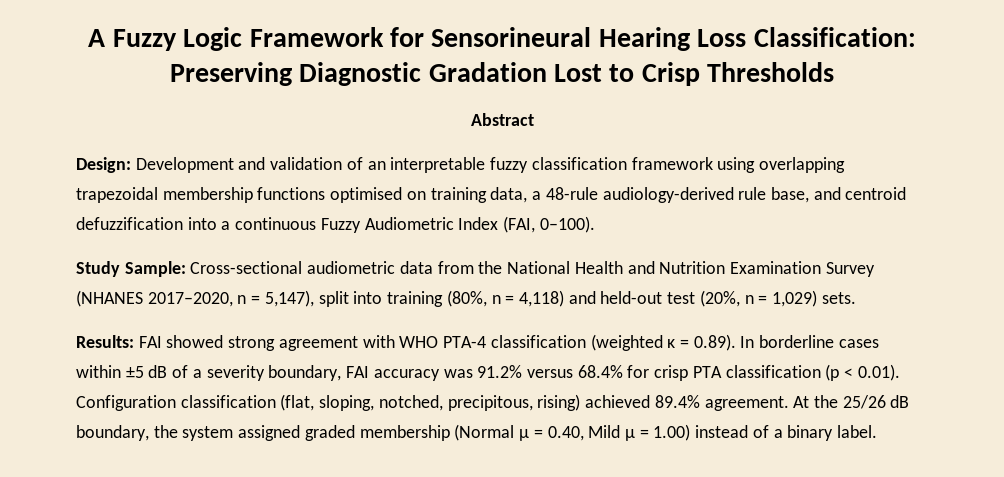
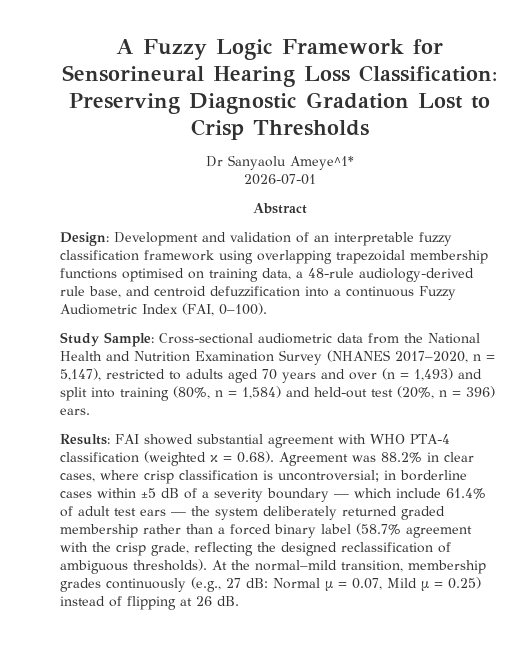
(835, 72) none -> [205,155,354,170] [243,174,316,185] // Dr Sanyaolu Ameye^1* // 2026-07-01
(314, 298) none -> [106,368,482,383] restricted to adults aged 70 years and over (n = 1,493) and
[518,290,564,307] 4,118) -> [242,386,281,399] 1,584)
[772,290,856,307] 1,029) sets. -> [466,386,495,398] [60,408,90,415] 396) ears.
[228,336,276,351] strong -> [197,434,263,444] substantial
[693,334,755,351] 0.89). In -> [237,451,474,466] [60,470,396,484] 0.68). Agreement was 88.2% in clear cases, where crisp classification is uncontroversial; in
[268,364,900,381] [76,394,910,411] [76,424,584,441] boundary, FAI accuracy was 91.2% versus 68.4% for crisp PTA classification (p < 0.01). Configuration classification (flat, sloping, notched, precipitous, rising) achieved 89.4% agreement. At the 25/26 dB boundary, the system assigned graded membership (Normal μ = 0.40, -> [267,488,486,502] [60,506,445,520] [60,523,472,538] [60,542,451,556] [60,559,486,574] [60,577,382,592] boundary — which include 61.4% of adult test ears — the system deliberately returned graded membership rather than a forced binary label (58.7% agreement with the crisp grade, reflecting the designed reclassification of ambiguous thresholds). At the normal–mild transition, membership grades continuously (e.g., 27 dB: Normal μ = 0.07,
[653,424,691,441] 1.00) -> [448,577,481,589] 0.25)
[773,425,878,441] a binary label. -> [127,596,239,610] flipping at 26 dB.

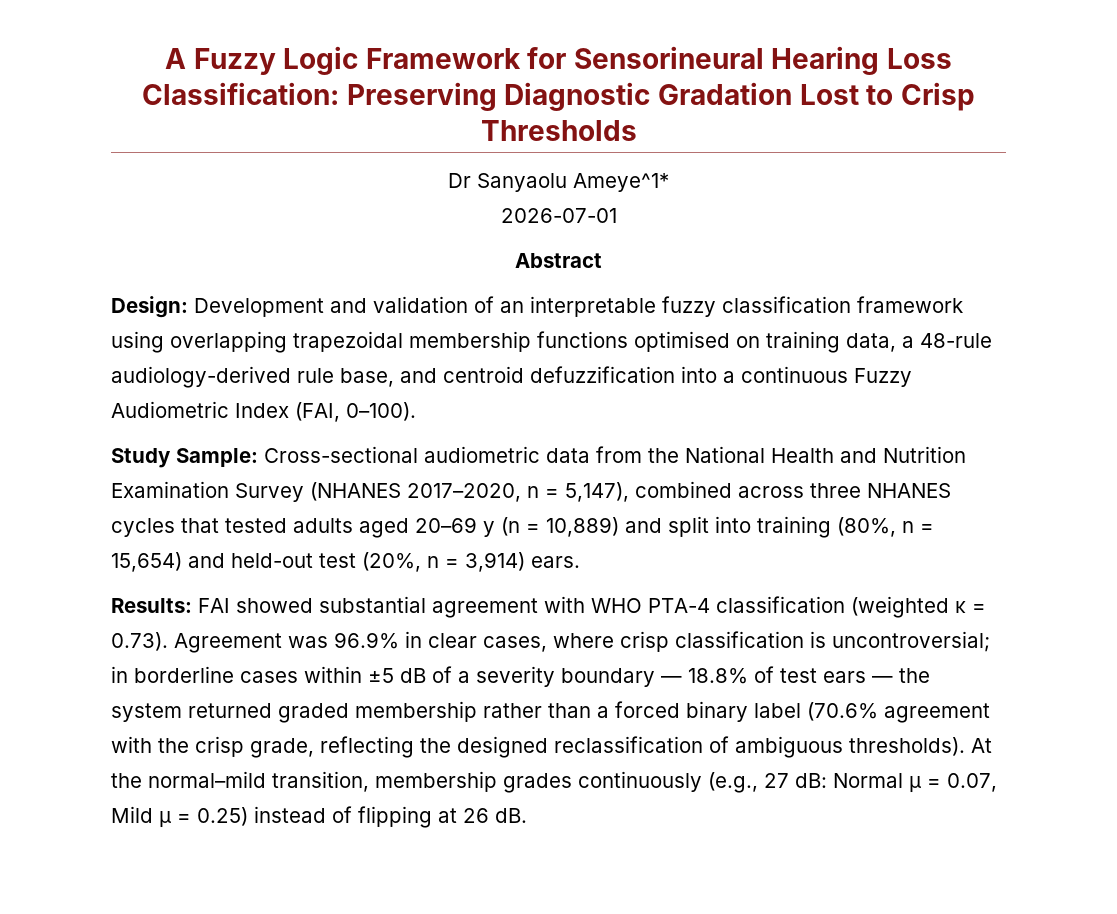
[106,369,377,383] restricted to adults aged 70 years and over -> [635,481,951,498] [111,517,495,538] combined across three NHANES cycles that tested adults aged 20–69 y
[414,368,453,381] 1,493) -> [546,517,619,537] 10,889)
[242,386,281,399] 1,584) -> [111,552,182,572] 15,654)
[466,386,495,398] 396) -> [465,552,525,572] 3,914)
[237,451,274,463] 0.68). -> [111,632,168,651] 0.73).
[381,452,422,463] 88.2% -> [334,632,399,649] 96.9%
[354,488,486,499] [60,506,110,517] which include 61.4% of adult -> [688,666,774,684] 18.8% of
[263,506,337,520] deliberately -> (182, 712) none
[356,523,401,535] (58.7% -> [807,702,878,721] (70.6%

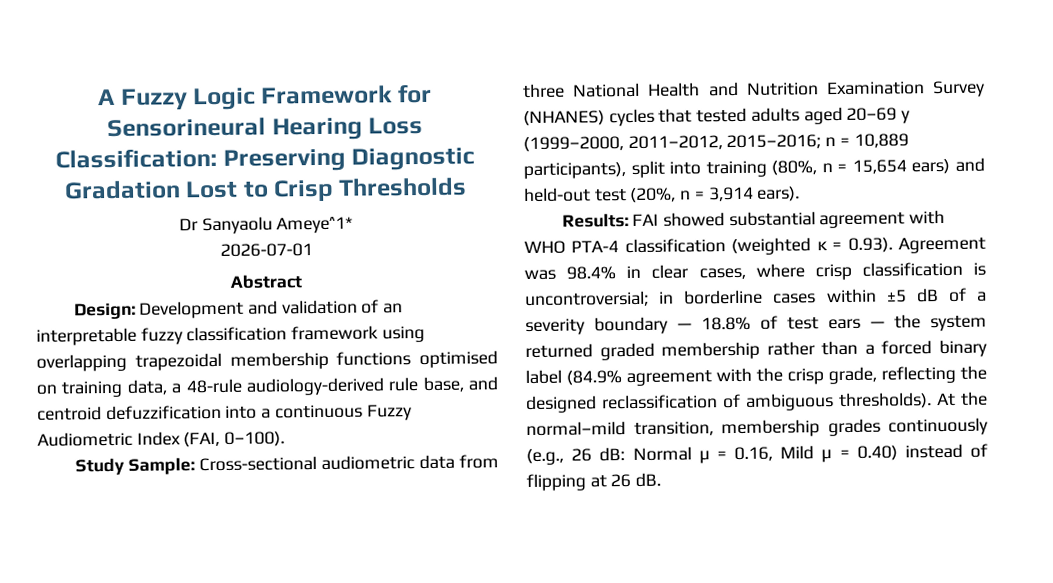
[648,448,679,463] the -> [523,83,565,99] three
[310,481,951,502] (NHANES 2017–2020, n = 5,147), combined across three NHANES -> [523,110,605,127] (NHANES)
[501,517,662,537] (n = 10,889) and -> [523,133,909,153] [523,162,626,180] (1999–2000, 2011–2012, 2015–2016; n = 10,889 participants),
[111,552,182,572] 15,654) -> [851,158,951,175] 15,654 ears)
[465,552,580,572] 3,914) ears. -> [708,186,801,202] 3,914 ears).
[111,632,168,651] 0.73). -> [847,237,893,253] 0.93).
[334,632,399,649] 96.9% -> [566,266,617,280] 98.4%
[807,702,878,721] (70.6% -> [566,370,622,386] (84.9%
[764,773,789,788] 27 -> [571,448,593,462] 26
[947,773,997,792] 0.07, -> [734,446,773,462] 0.16,
[197,807,248,826] 0.25) -> [856,445,898,461] 0.40)

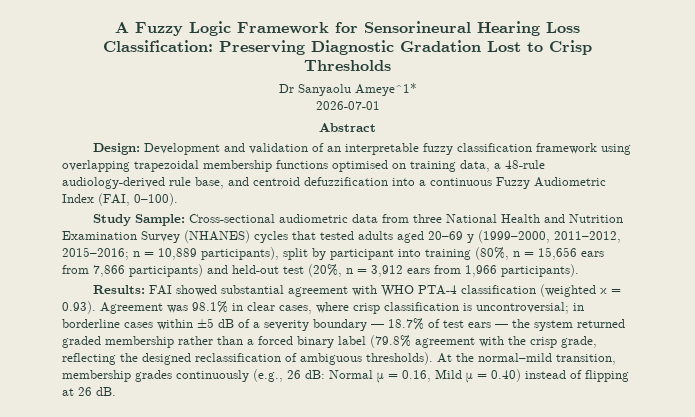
(665, 169) none -> [312,248,394,260] by participant
[851,158,951,175] 15,654 ears) -> [538,247,604,260] [62,264,203,277] 15,656 ears from 7,866 participants)
[708,186,801,202] 3,914 ears). -> [371,264,579,277] 3,912 ears from 1,966 participants).
[566,266,617,280] 98.4% -> [192,301,228,313] 98.1%
[701,316,751,331] 18.8% -> [388,318,424,330] 18.7%
[566,370,622,386] (84.9% -> [370,335,411,348] (79.8%

